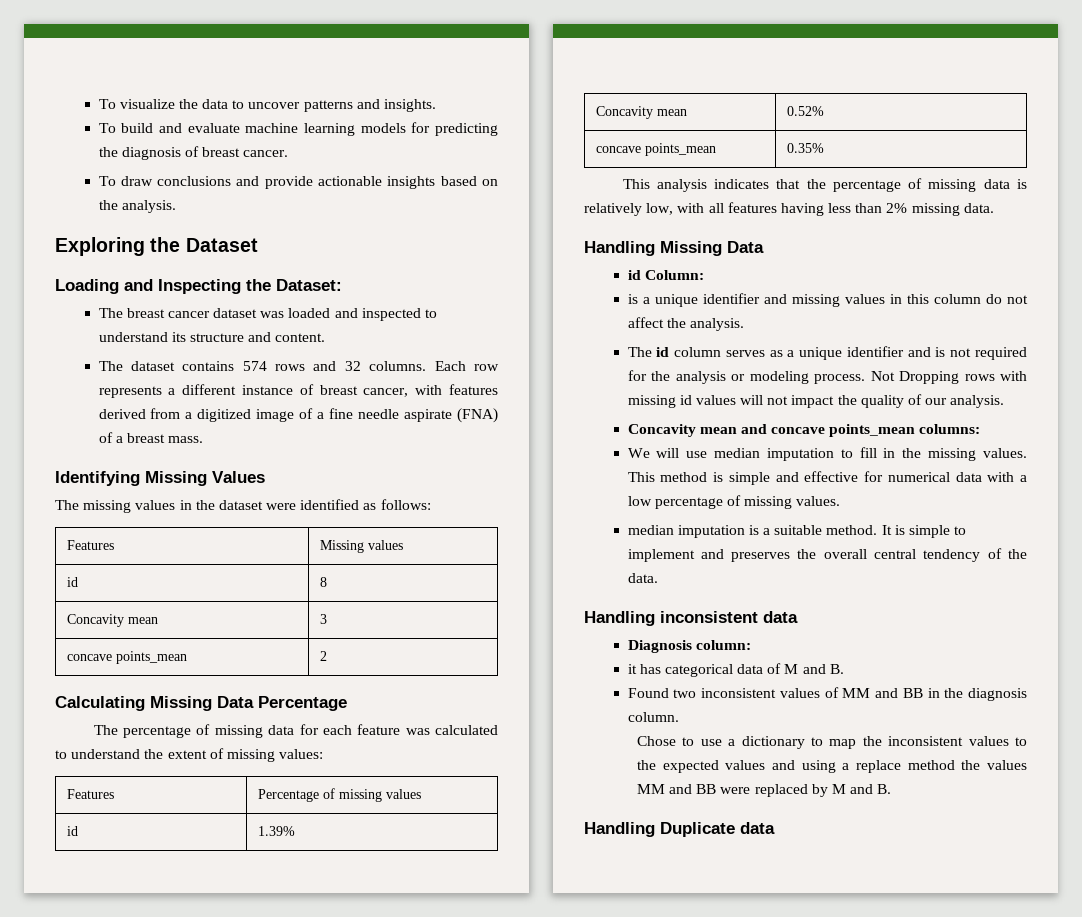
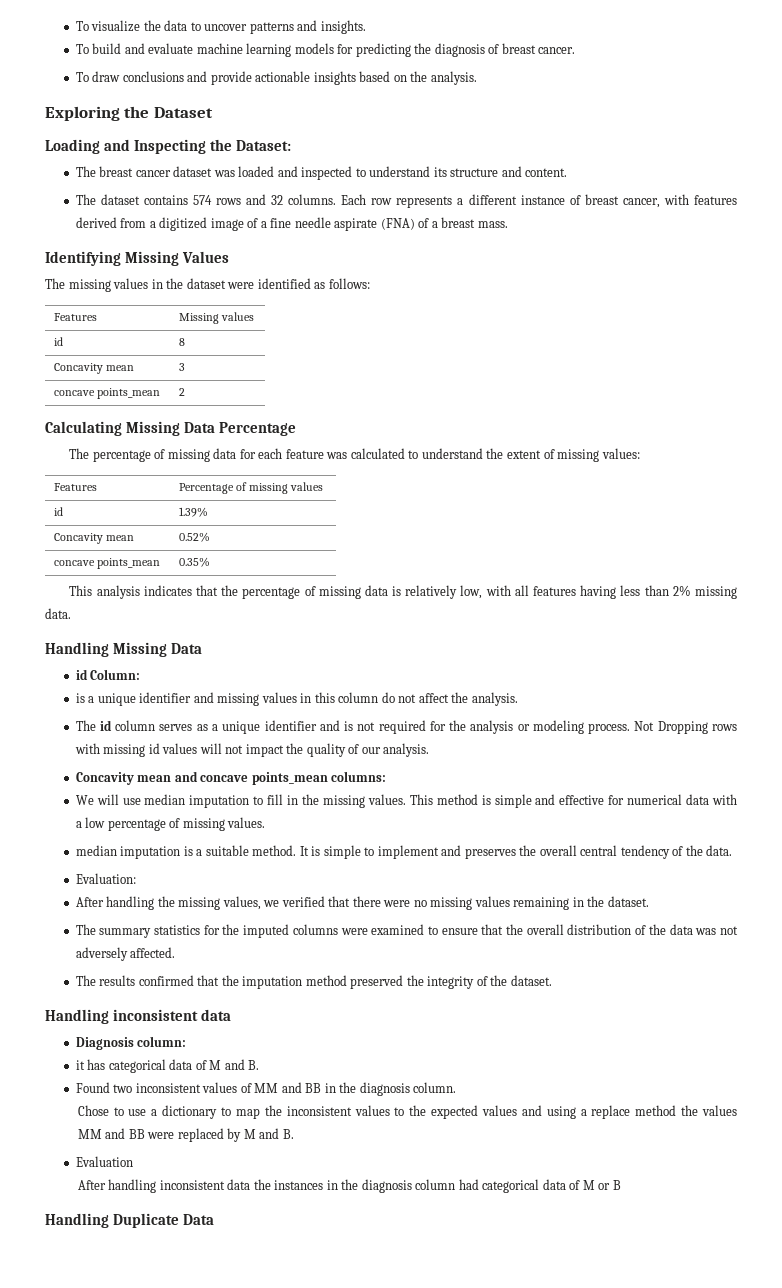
(658, 578) none -> [75,873,136,884] [75,896,649,910] [75,924,738,938] [75,947,176,961] [75,975,552,989] // Evaluation: // After handling the missing values, we verified that there were no missing values remaining in the dataset. // The summary statistics for the imputed columns were examined to ensure that the overall distribution of the data was not adversely affected. // The results confirmed that the imputation method preserved the integrity of the dataset.
(892, 789) none -> [75,1156,133,1167] [77,1179,621,1193] // Evaluation // After handling inconsistent data the instances in the diagnosis column had categorical data of M or B
[740,822,775,834] data -> [182,1214,214,1225] Data

